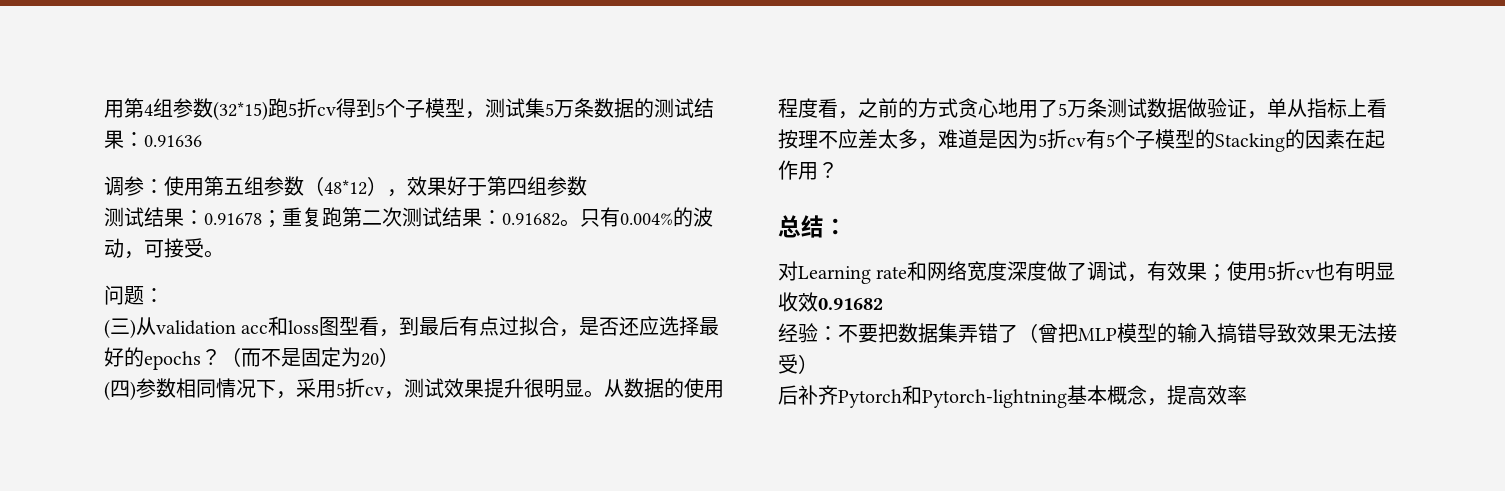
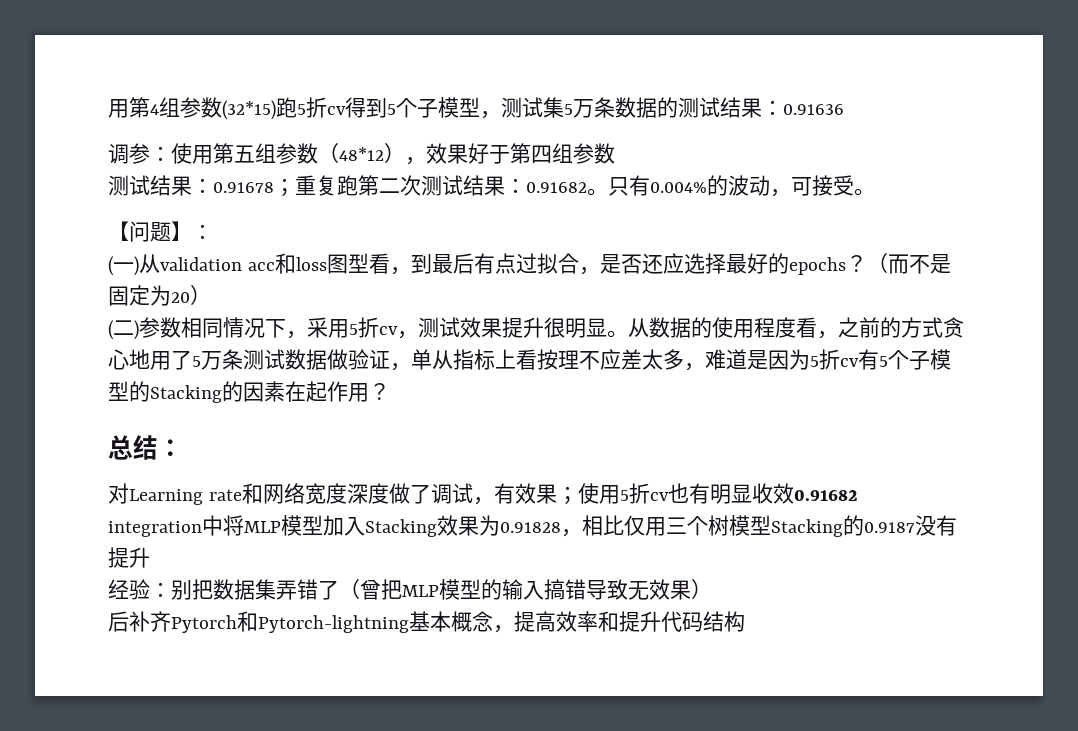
[104,285,144,305] 问题 -> [108,221,192,242] 【问题】
[110,318,130,334] 三 -> [113,262,134,271] 一
[110,380,130,398] 四 -> [113,320,134,335] 二
(883, 304) none -> [108,515,957,537] [108,547,150,568] // integration中将MLP模型加入Stacking效果为0.91828，相比仅用三个树模型Stacking的0.9187没有提升
[838,324,878,343] 不要 -> [171,579,192,600] 别
[1297,323,1397,343] [778,354,798,374] 效果无法接受 -> [628,579,691,600] 无效果
(1247, 395) none -> [598,611,745,632] 和提升代码结构

